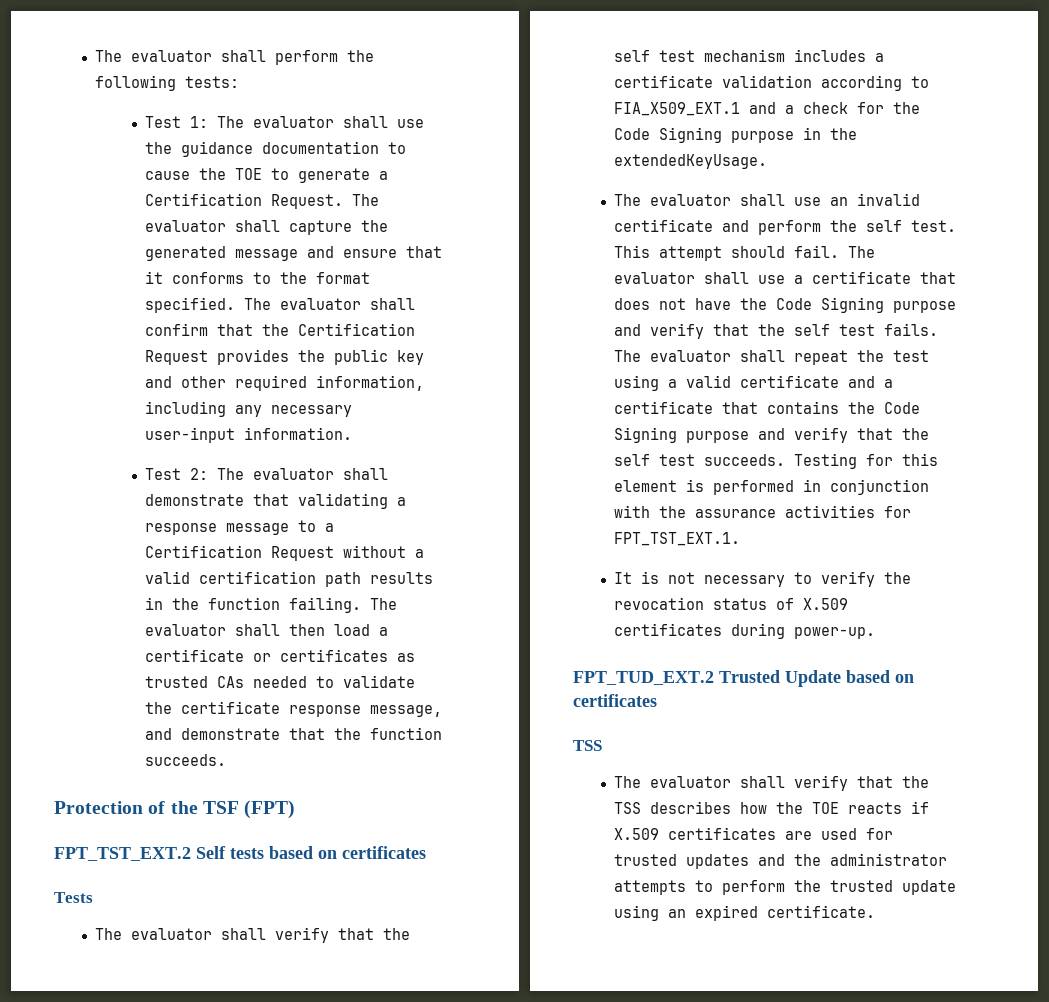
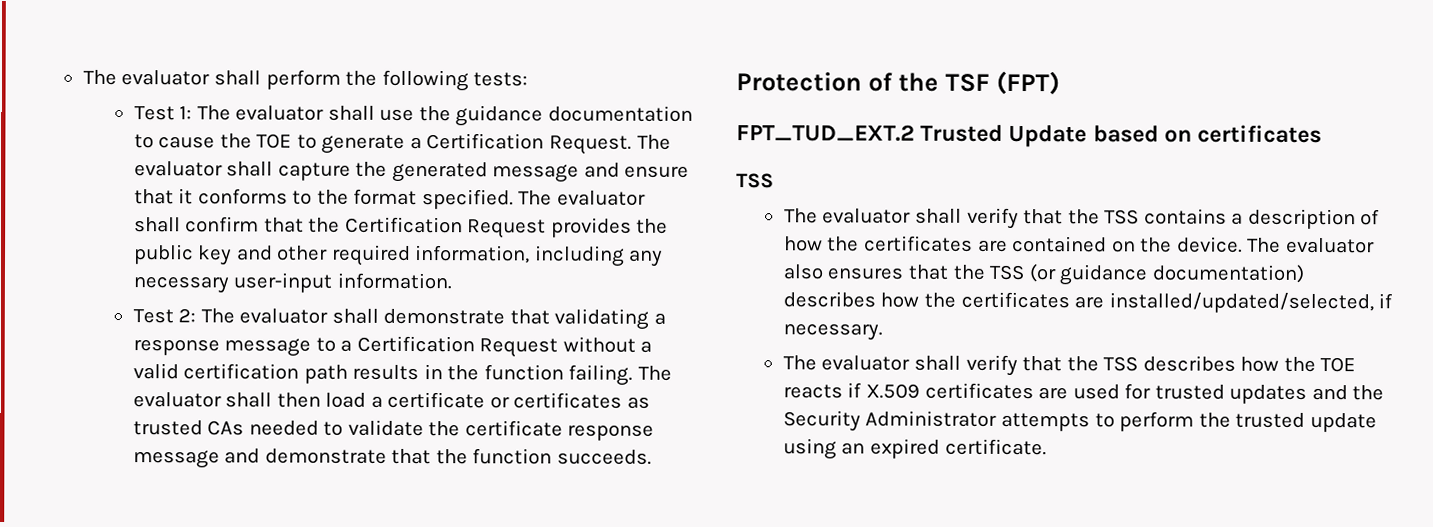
[370,705,443,717] message, -> [132,450,220,469] message
[54,846,426,861] [54,892,93,903] [95,927,411,943] [614,49,885,62] [614,75,930,91] [614,102,921,116] [614,127,858,143] [614,154,768,169] [614,193,921,206] [614,219,957,235] [614,245,876,261] [614,271,957,284] [614,297,957,313] [614,323,939,339] [614,350,930,365] [614,375,894,391] [614,401,921,414] [614,427,930,443] [614,453,939,469] [614,479,930,495] [614,505,912,518] [614,532,741,546] [614,571,912,587] [614,597,849,610] [614,623,876,639] // FPT_TST_EXT.2 Self tests based on certificates // Tests // The evaluator shall verify that the self test mechanism includes a certificate validation according to FIA_X509_EXT.1 and a check for the Code Signing purpose in the extendedKeyUsage. // The evaluator shall use an invalid certificate and perform the self test. This attempt should fail. The evaluator shall use a certificate that does not have the Code Signing purpose and verify that the self test fails. The evaluator shall repeat the test using a valid certificate and a certificate that contains the Code Signing purpose and verify that the self test succeeds. Testing for this element is performed in conjunction with the assurance activities for FPT_TST_EXT.1. // It is not necessary to verify the revocation status of X.509 certificates during power-up. -> (1060, 83) none
(602, 745) none -> [783,207,1381,230] [783,235,1375,254] [782,264,1304,286] [782,291,1394,314] [782,323,883,341] // The evaluator shall verify that the TSS contains a description of how the certificates are contained on the device. The evaluator also ensures that the TSS (or guidance documentation) describes how the certificates are installed/updated/selected, if necessary.
[830,853,948,866] administrator -> [782,410,998,432] Security Administrator

